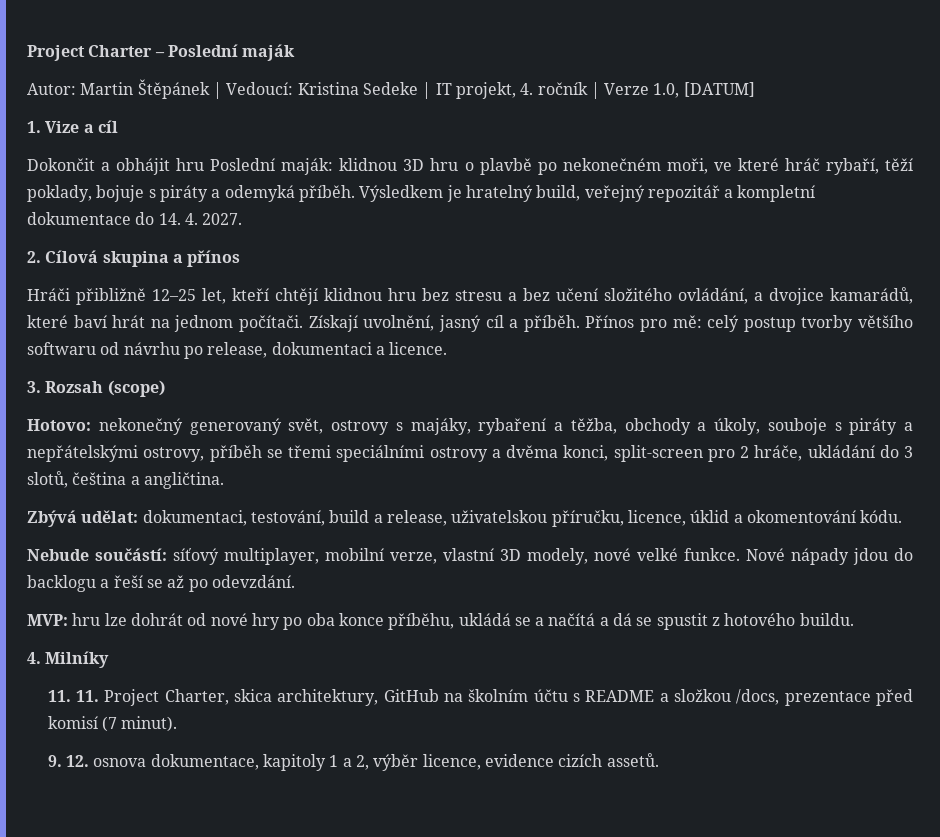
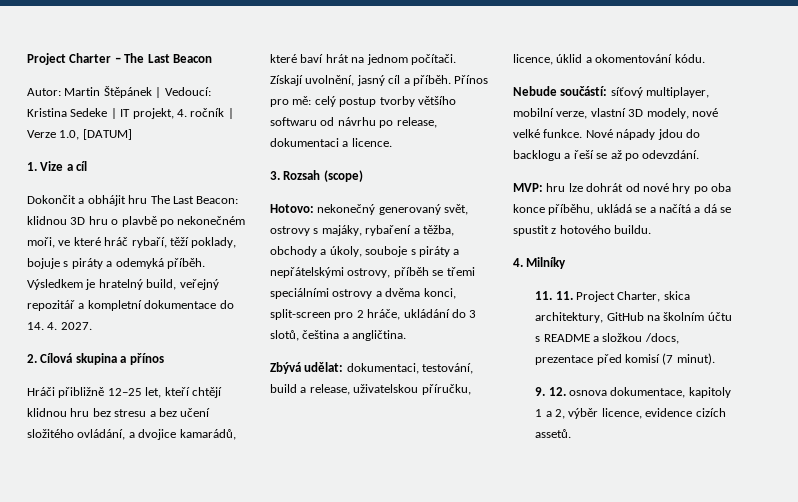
[167,44,296,61] Poslední maják -> [124,53,212,63] The Last Beacon
[210,158,334,175] Poslední maják: -> [150,195,239,204] The Last Beacon:

